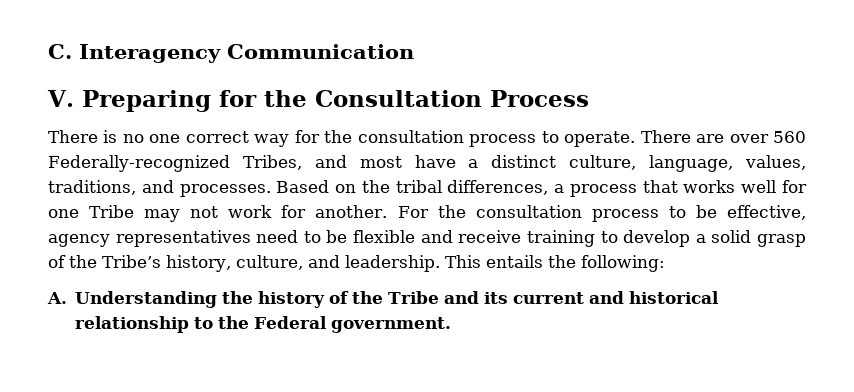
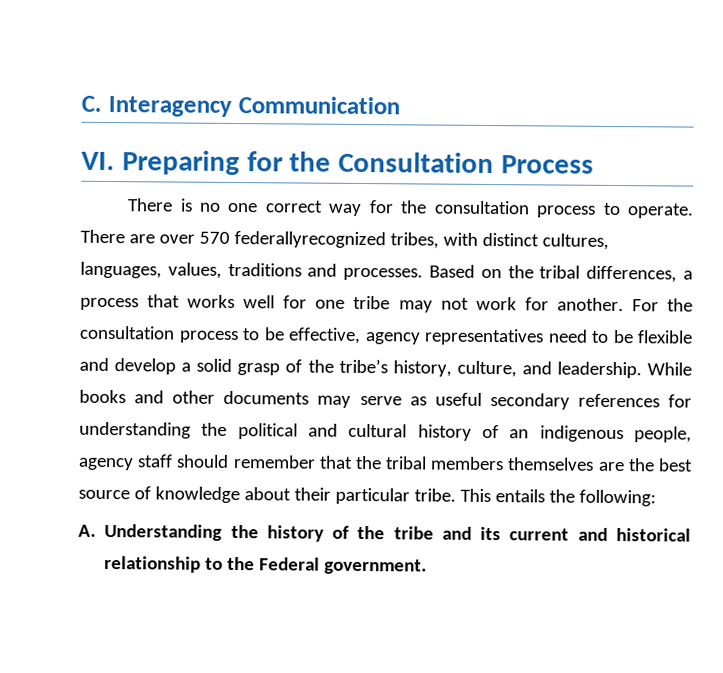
[47,90,74,107] V. -> [81,151,115,171] VI.
[773,131,806,143] [48,155,806,172] [48,180,136,195] 560 Federally-recognized Tribes, and most have a distinct culture, language, values, traditions, -> [198,230,609,250] [80,261,302,279] 570 federallyrecognized tribes, with distinct cultures, languages, values, traditions
[89,205,135,218] Tribe -> [353,295,391,310] tribe
[458,230,618,247] receive training to -> (109, 364) none
[102,255,161,268] Tribe’s -> [338,358,388,374] tribe’s
(440, 263) none -> [647,362,692,376] [79,389,693,410] [79,421,692,443] [78,454,693,472] [78,486,456,505] While books and other documents may serve as useful secondary references for understanding the political and cultural history of an indigenous people, agency staff should remember that the tribal members themselves are the best source of knowledge about their particular tribe.
[388,291,440,304] Tribe -> [393,526,434,540] tribe

